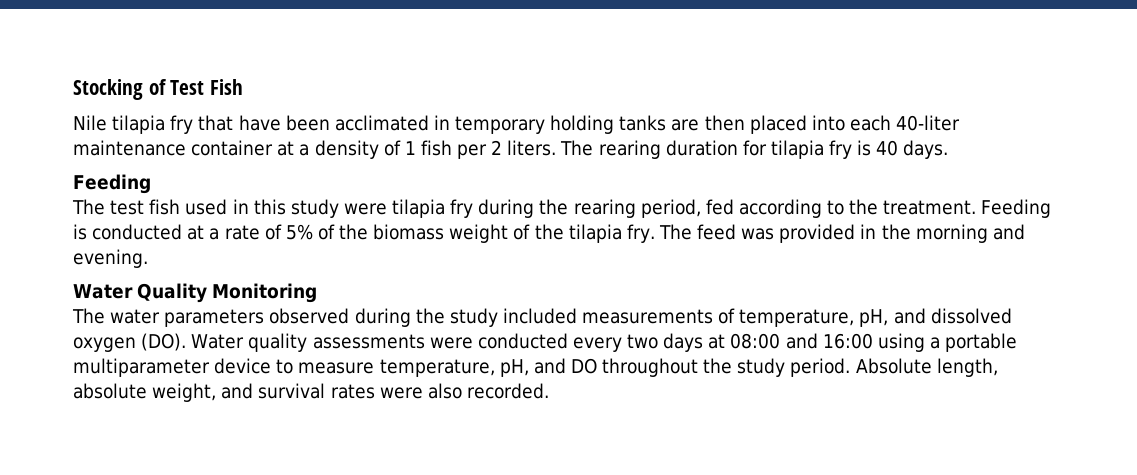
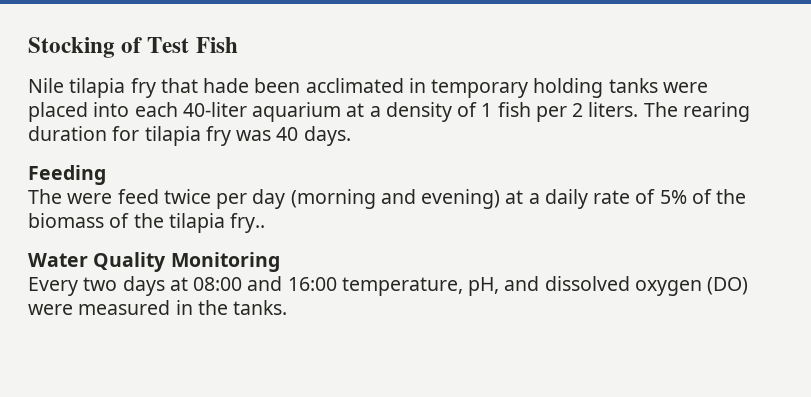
[238,115,281,131] have -> [203,78,250,93] hade
[671,115,745,131] are then -> [662,82,708,93] were
[73,140,274,156] maintenance container -> [252,102,342,122] aquarium
[857,140,872,156] is -> [236,130,272,141] was
[110,199,1052,218] [73,224,220,240] test fish used in this study were tilapia fry during the rearing period, fed according to the treatment. Feeding is conducted at a -> [67,189,588,209] were feed twice per day (morning and evening) at a daily
[449,224,509,243] weight -> (104, 220) none
[626,224,1025,243] [73,249,148,268] [73,283,318,303] [72,308,1012,327] [73,333,622,352] fry. The feed was provided in the morning and evening. // Water Quality Monitoring // The water parameters observed during the study included measurements of temperature, pH, and dissolved oxygen (DO). Water quality assessments were conducted every -> [230,213,266,233] [28,252,280,272] [28,277,78,296] fry.. // Water Quality Monitoring // Every
[877,333,1018,352] [73,358,998,377] [73,383,549,402] using a portable multiparameter device to measure temperature, pH, and DO throughout the study period. Absolute length, absolute weight, and survival rates were also recorded. -> [341,276,749,296] [28,300,288,315] temperature, pH, and dissolved oxygen (DO) were measured in the tanks.

